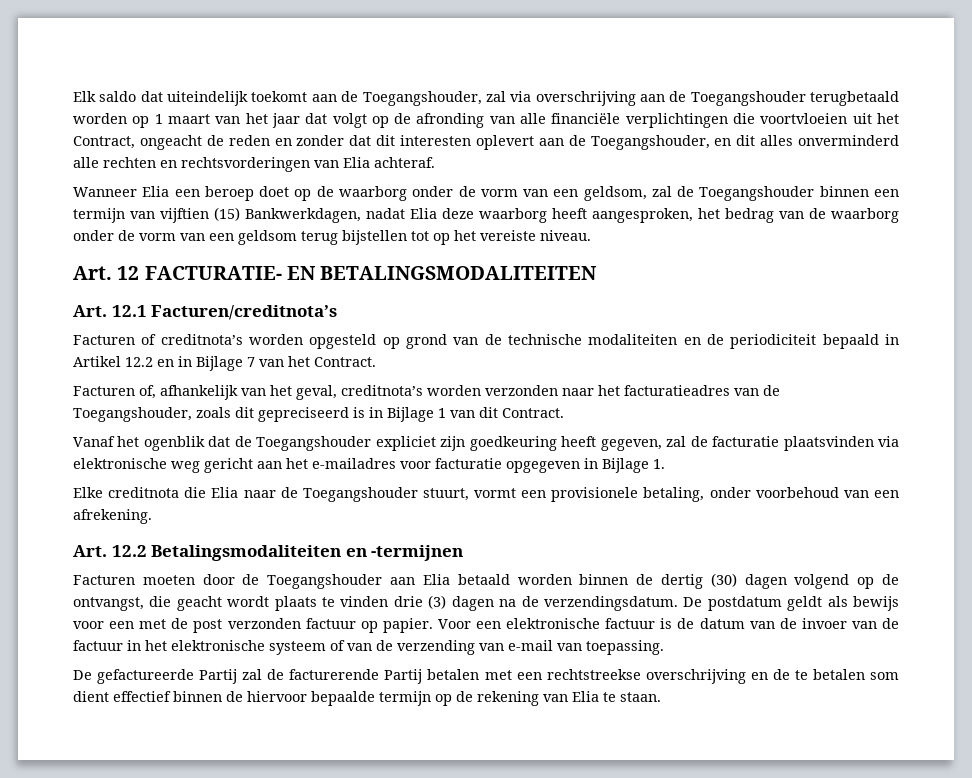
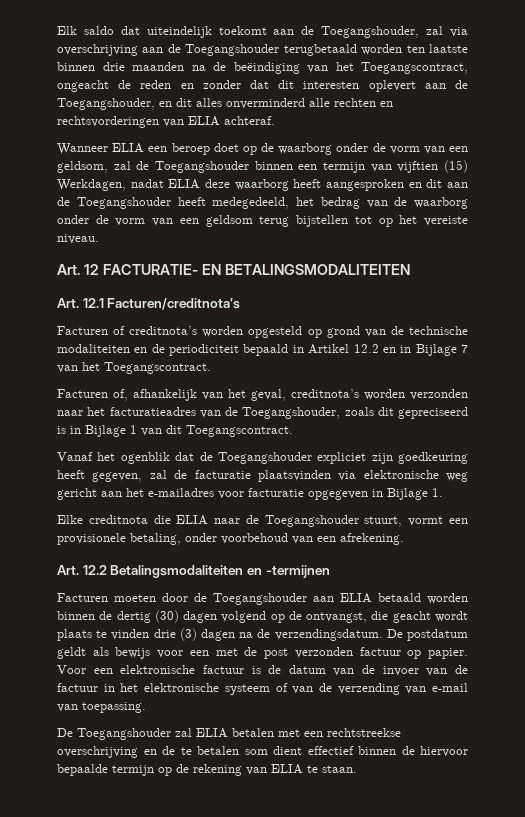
[132,113,899,128] [73,136,135,149] op 1 maart van het jaar dat volgt op de afronding van alle financiële verplichtingen die voortvloeien uit het Contract, -> [406,44,468,53] [57,62,468,74] ten laatste binnen drie maanden na de beëindiging van het Toegangscontract,
[343,157,370,168] Elia -> [188,116,220,126] ELIA
[142,186,170,197] Elia -> [112,143,145,153] ELIA
[245,208,693,223] Bankwerkdagen, nadat Elia deze waarborg heeft aangesproken, -> [57,179,469,191] [57,197,290,209] Werkdagen, nadat ELIA deze waarborg heeft aangesproken en dit aan de Toegangshouder heeft medegedeeld,
[314,357,376,367] Contract. -> [104,362,211,374] Toegangscontract.
[502,408,564,418] Contract. -> [186,425,293,437] Toegangscontract.
[211,487,239,498] Elia -> [176,515,209,525] ELIA
[422,574,450,585] Elia -> [340,593,372,603] ELIA
[97,669,423,684] gefactureerde Partij zal de facturerende Partij -> [77,728,228,740] Toegangshouder zal ELIA
[572,691,599,702] Elia -> [271,764,303,774] ELIA

